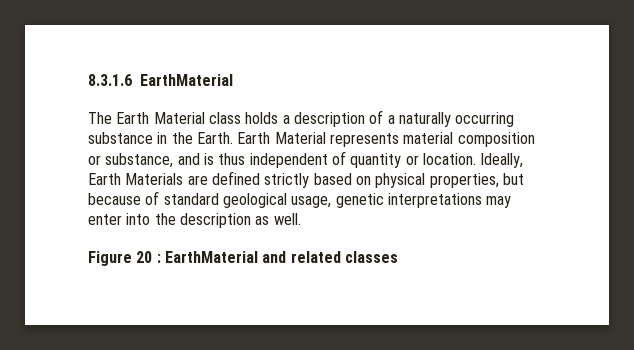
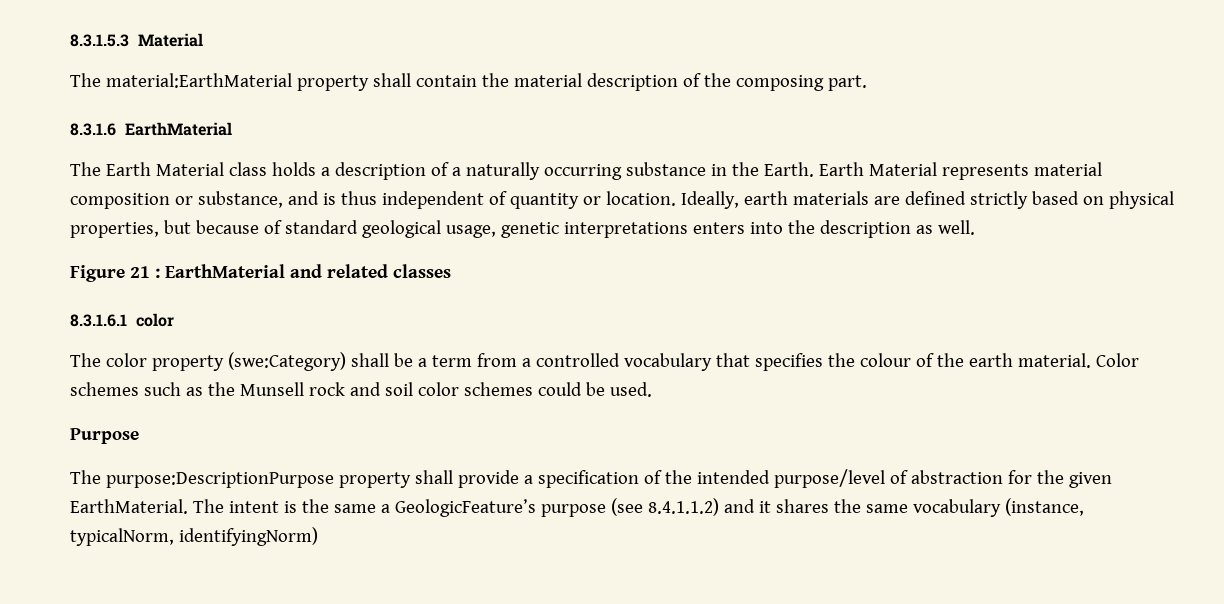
(88, 80) none -> [70,33,204,47] [70,73,867,91] 8.3.1.5.3 Material // The material:EarthMaterial property shall contain the material description of the composing part. //
[88,173,184,185] Earth Materials -> [743,191,869,205] earth materials
[486,196,512,208] [88,214,122,225] may enter -> [692,222,745,234] enters
[136,251,153,263] 20 -> [129,266,150,278] 21
(398, 257) none -> [70,313,175,327] [70,352,1139,371] [70,382,652,397] [70,428,139,444] [70,469,1112,488] [70,498,1084,517] [70,527,318,546] // 8.3.1.6.1 color // The color property (swe:Category) shall be a term from a controlled vocabulary that specifies the colour of the earth material. Color schemes such as the Munsell rock and soil color schemes could be used. // Purpose // The purpose:DescriptionPurpose property shall provide a specification of the intended purpose/level of abstraction for the given EarthMaterial. The intent is the same a GeologicFeature’s purpose (see 8.4.1.1.2) and it shares the same vocabulary (instance, typicalNorm, identifyingNorm)

